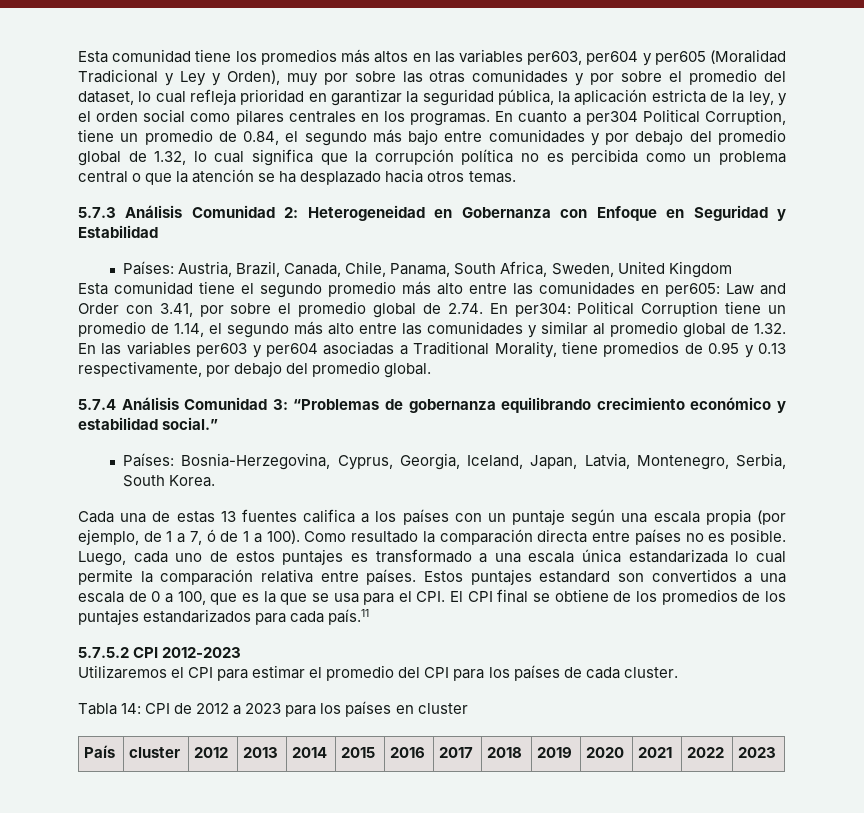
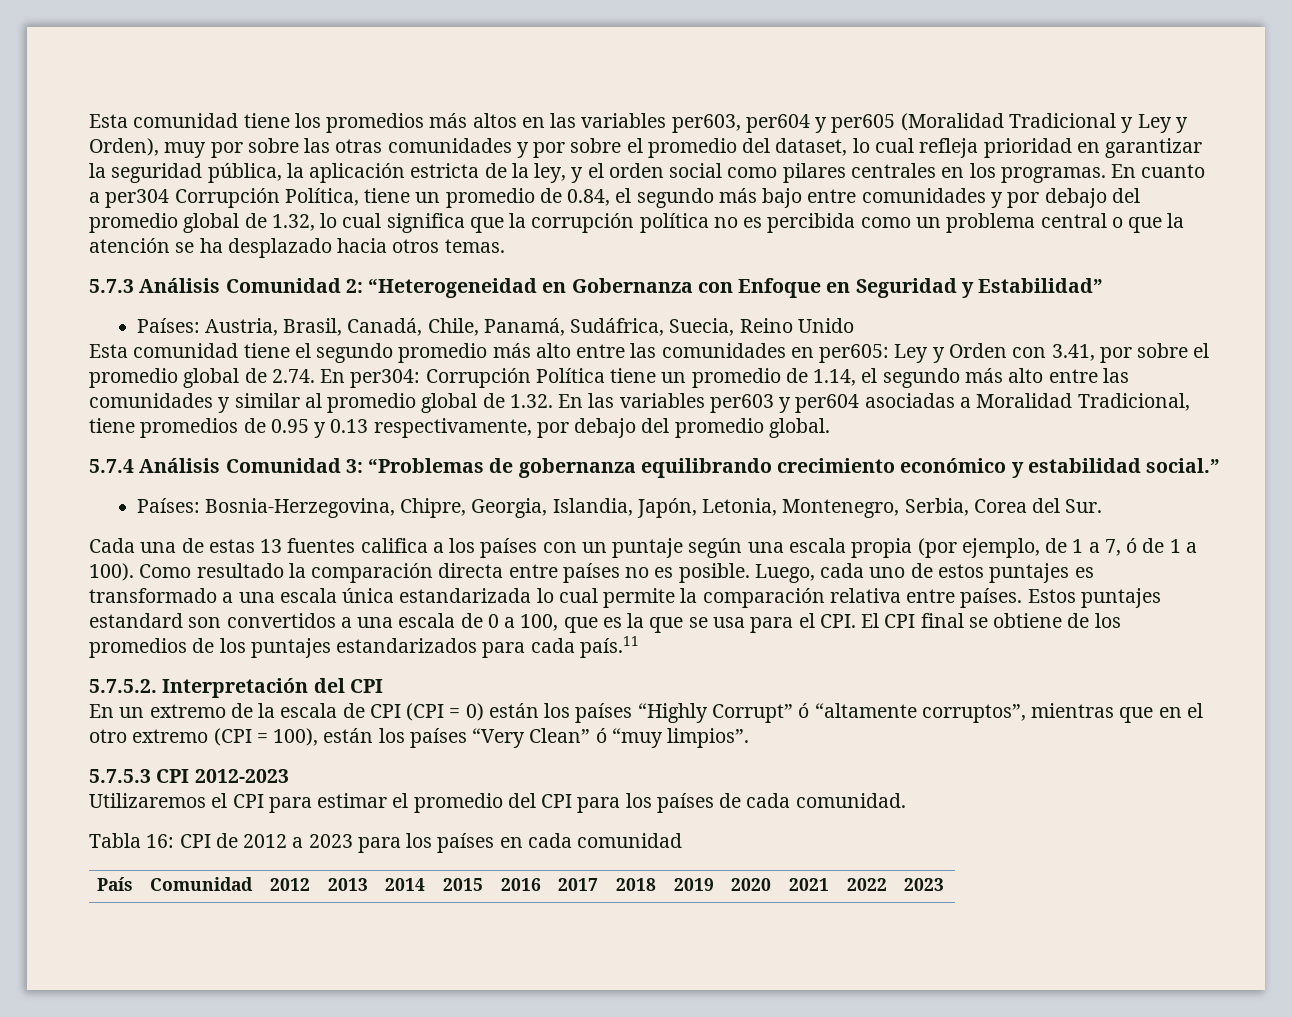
[642,109,787,125] Political Corruption, -> [174,188,359,208] Corrupción Política,
[307,205,425,221] Heterogeneidad -> [368,278,538,298] “Heterogeneidad
[78,225,158,238] Estabilidad -> [978,278,1104,293] Estabilidad”
[236,261,732,278] Brazil, Canada, Chile, Panama, South Africa, Sweden, United Kingdom -> [283,318,854,336] Brasil, Canadá, Chile, Panamá, Sudáfrica, Suecia, Reino Unido
[726,283,786,295] [78,303,119,314] Law and Order -> [894,343,1007,363] Ley y Orden
[577,301,719,317] Political Corruption -> [425,368,605,388] Corrupción Política
[413,341,557,358] Traditional Morality, -> [976,393,1190,411] Moralidad Tradicional,
[337,453,786,470] [123,475,216,487] Cyprus, Georgia, Iceland, Japan, Latvia, Montenegro, Serbia, South Korea. -> [400,498,1103,518] Chipre, Georgia, Islandia, Japón, Letonia, Montenegro, Serbia, Corea del Sur.
[78,647,129,658] 5.7.5.2 -> [89,678,383,698] [89,703,1203,723] [89,728,750,748] [89,769,151,783] 5.7.5.2. Interpretación del CPI // En un extremo de la escala de CPI (CPI = 0) están los países “Highly Corrupt” ó “altamente corruptos”, mientras que en el otro extremo (CPI = 100), están los países “Very Clean” ó “muy limpios”. // 5.7.5.3
[623,667,678,678] cluster. -> [795,793,906,808] comunidad.
[121,703,142,714] 14: -> [146,834,175,848] 16:
[417,703,468,714] cluster -> [527,833,683,848] cada comunidad
[129,747,181,758] cluster -> [150,877,254,891] Comunidad

